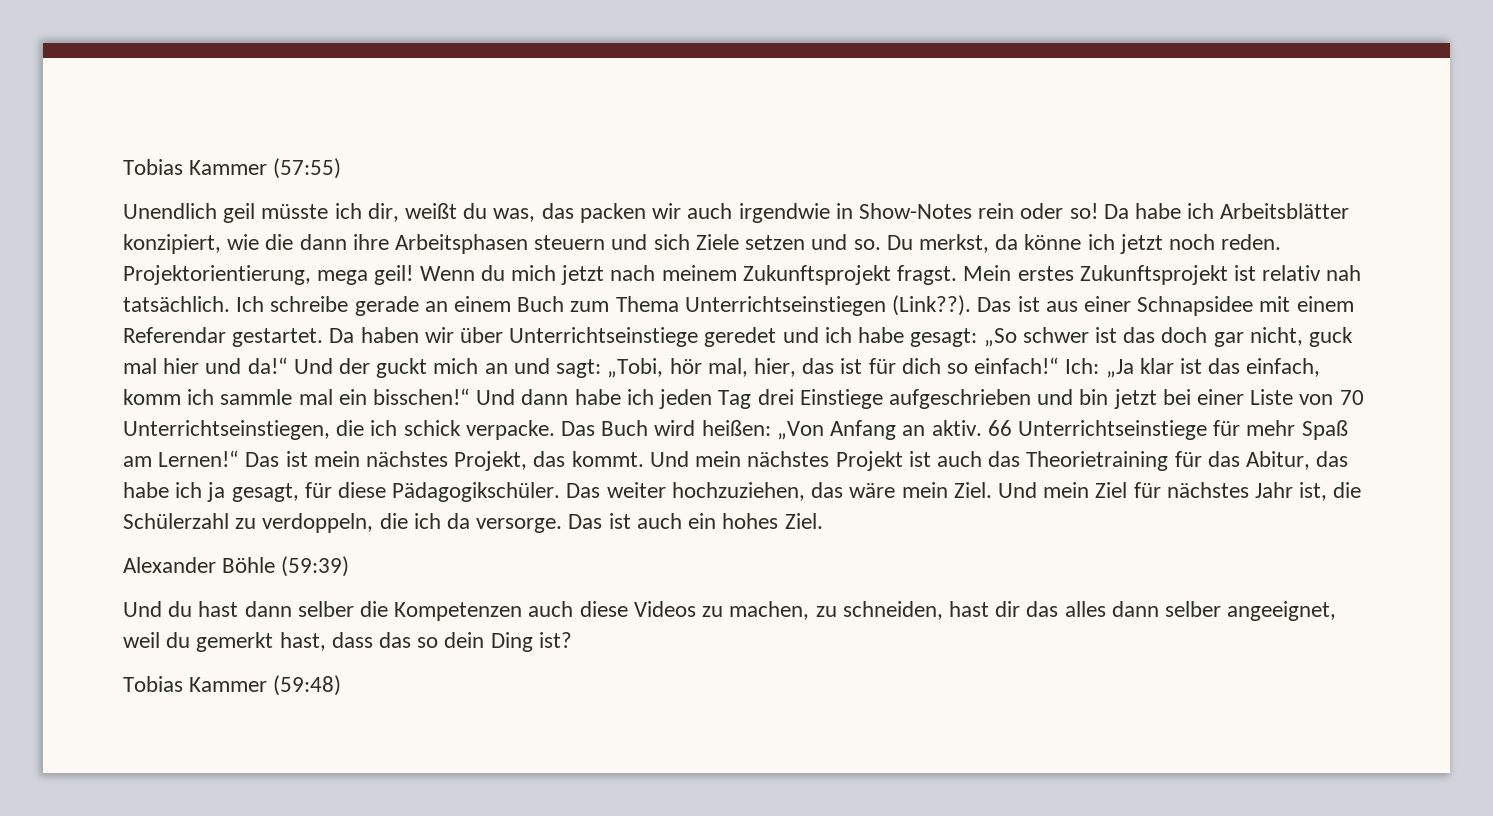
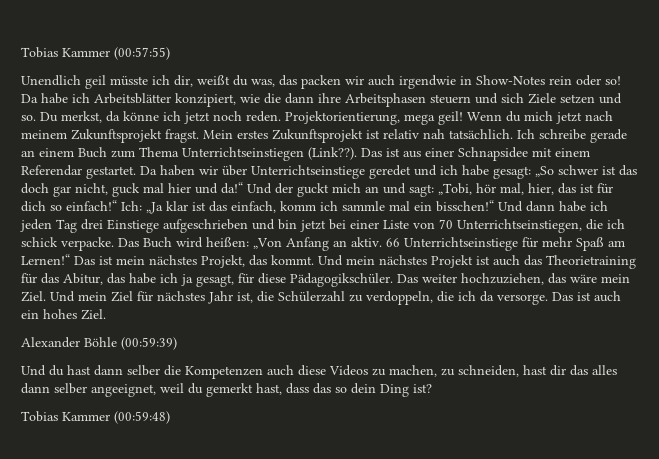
[123,158,342,179] Tobias Kammer (57:55) -> [21,47,170,60] Tobias Kammer (00:57:55)
[281,556,350,577] (59:39) -> [121,337,177,350] (00:59:39)
[273,675,342,696] (59:48) -> [114,411,170,424] (00:59:48)

